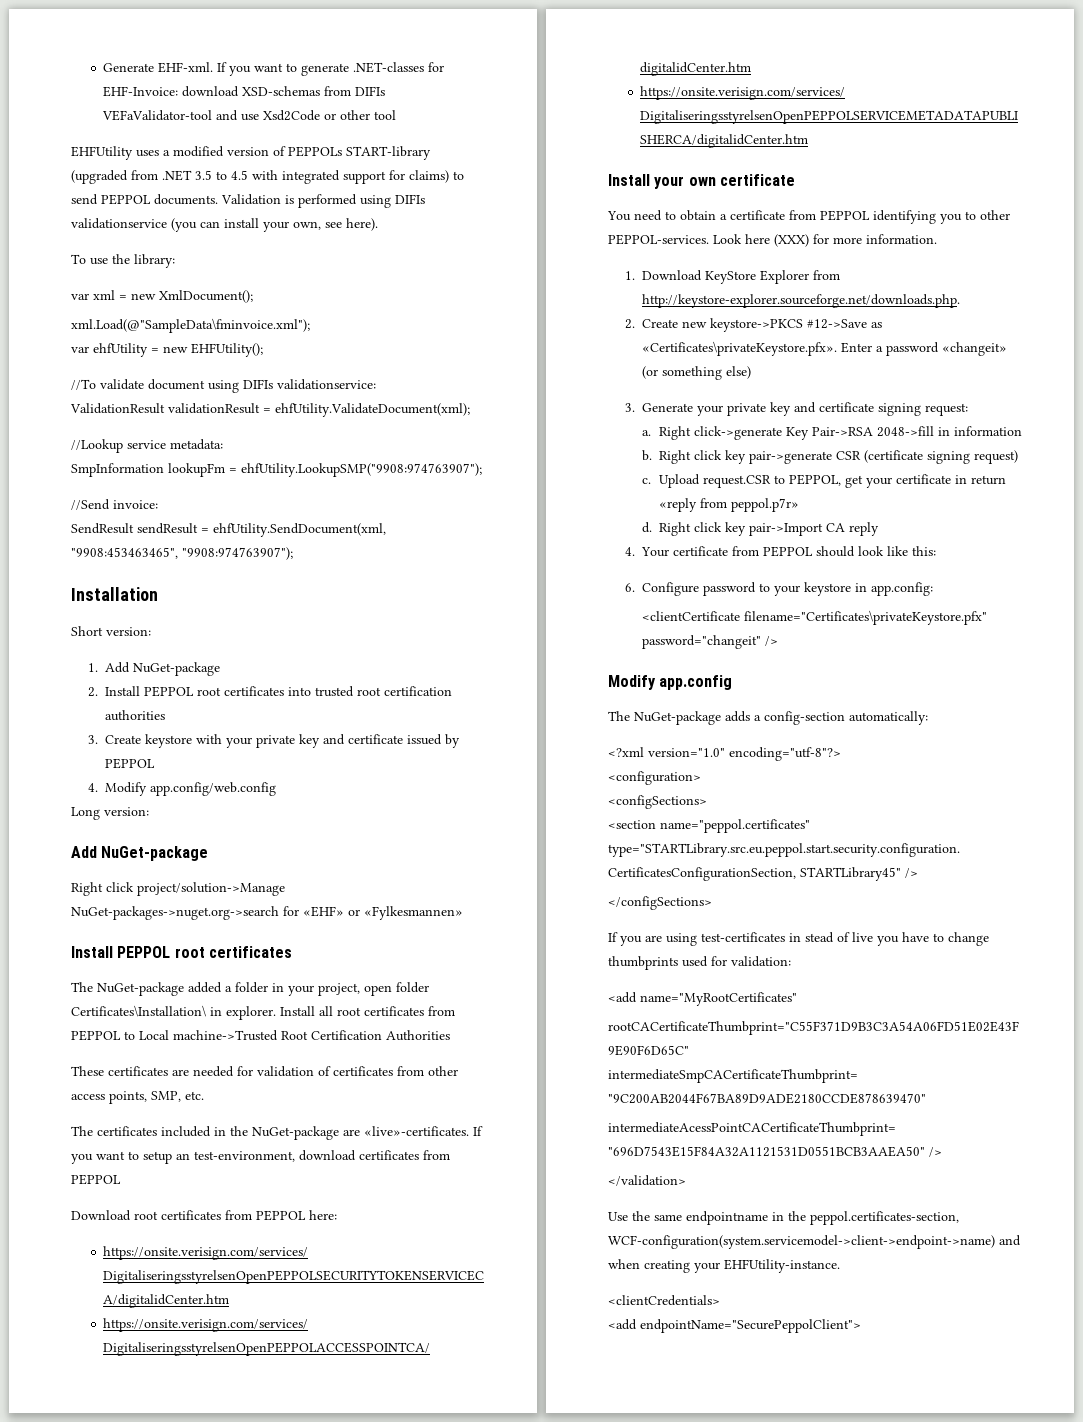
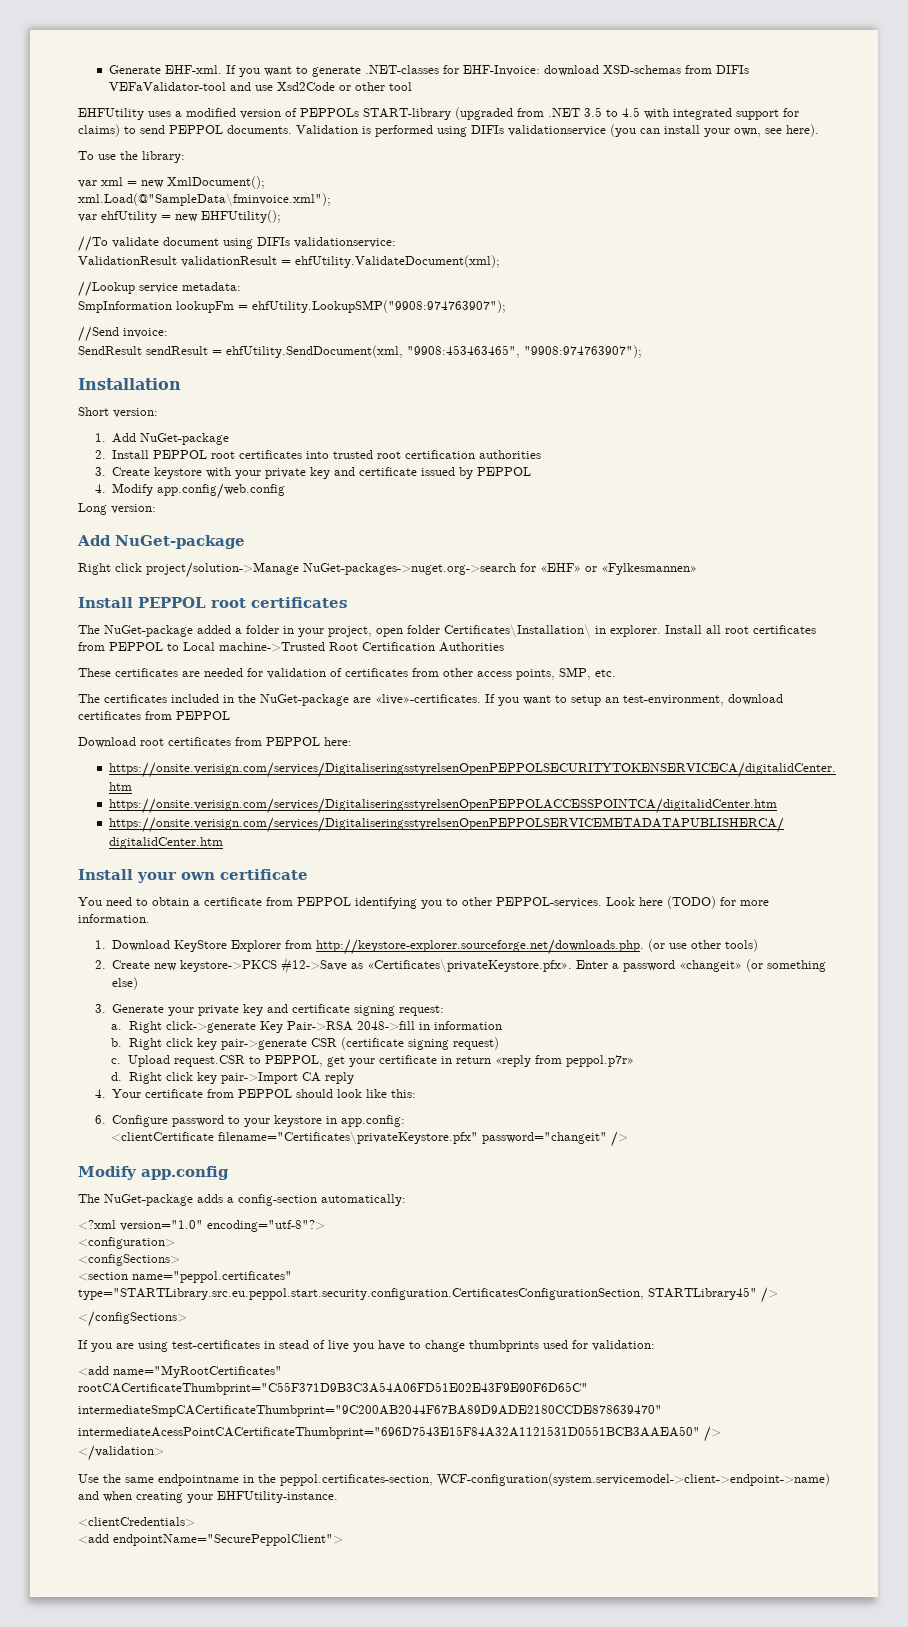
[774,234,809,247] (XXX) -> [667,896,716,909] (TODO)
(960, 301) none -> [648,939,759,952] (or use other tools)

